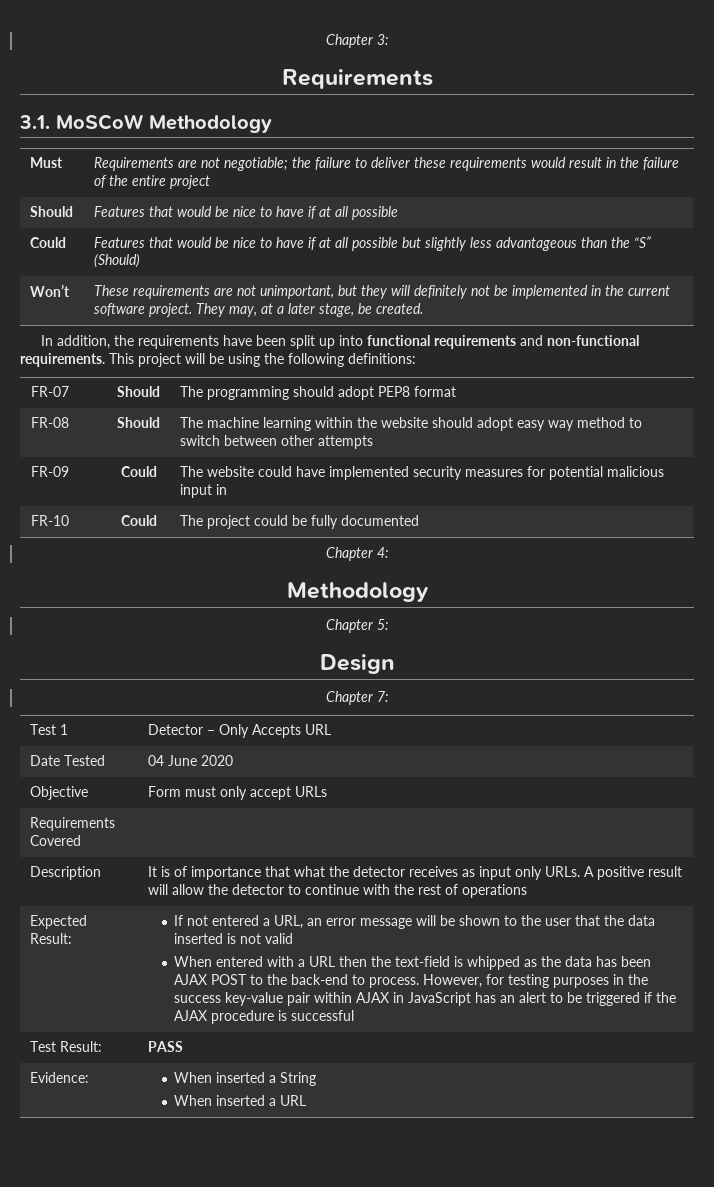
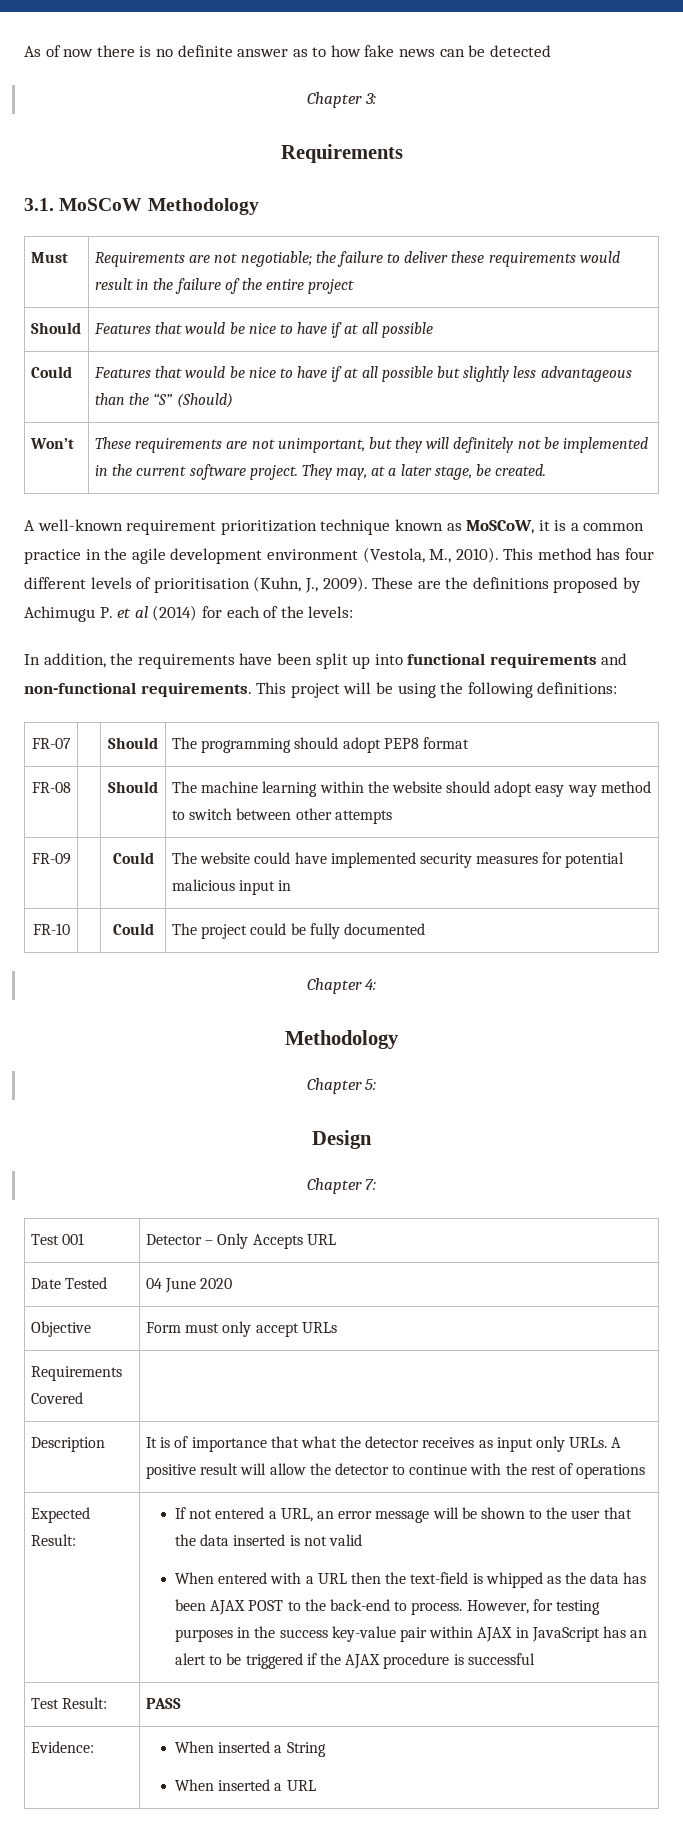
(326, 41) none -> [24,45,551,57] As of now there is no definite answer as to how fake news can be detected //
(424, 308) none -> [24,519,645,535] [24,547,655,564] [24,576,642,593] [24,605,354,622] // A well-known requirement prioritization technique known as MoSCoW, it is a common practice in the agile development environment (Vestola, M., 2010). This method has four different levels of prioritisation (Kuhn, J., 2009). These are the definitions proposed by Achimugu P. et al (2014) for each of the levels:
[60,724,69,735] 1 -> [62,1233,85,1245] 001

